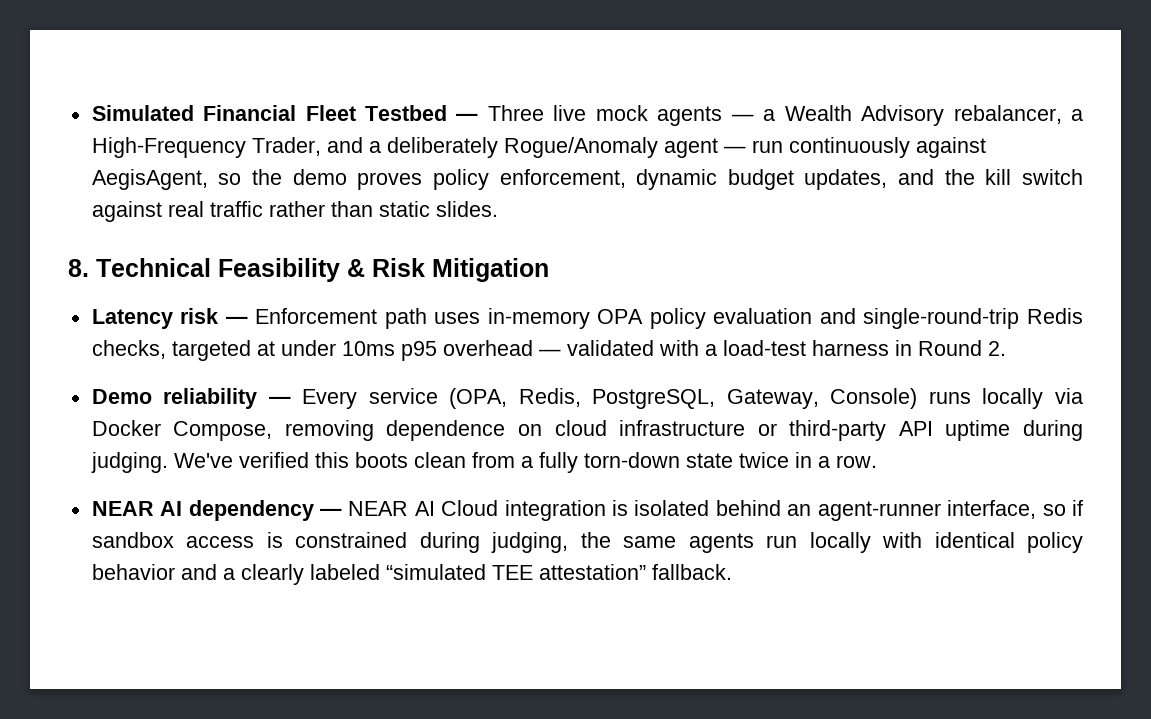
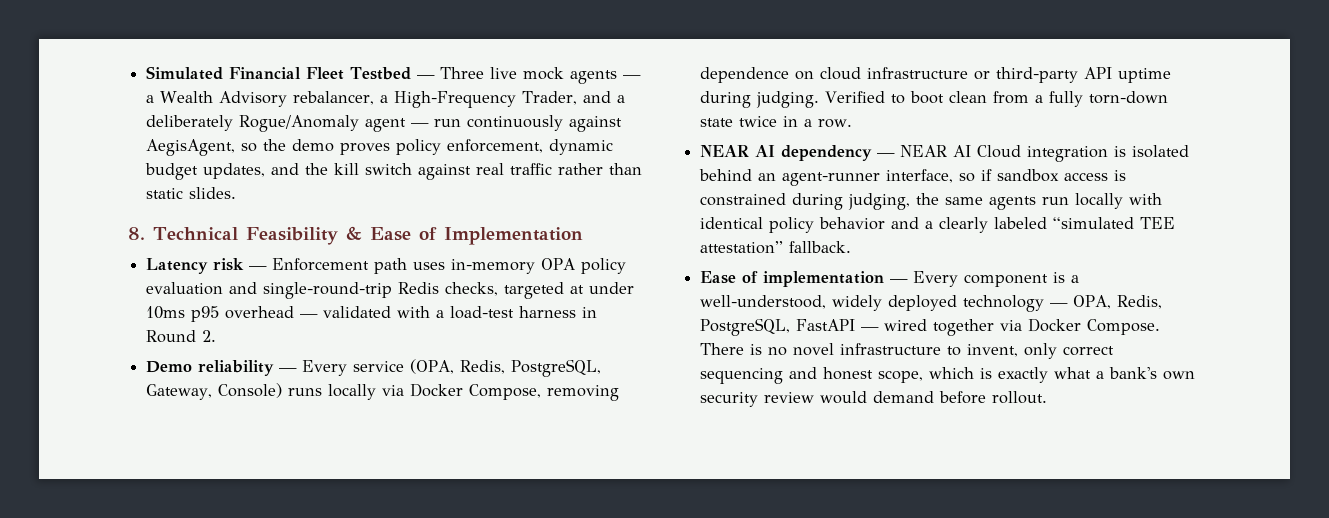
[372,258,549,282] Risk Mitigation -> [369,227,583,245] Ease of Implementation
[173,452,408,468] We've verified this boots -> [825,91,945,104] Verified to boot
(732, 572) none -> [700,271,1080,287] [700,295,1163,312] [700,318,1161,336] [700,343,1115,359] [700,367,1196,384] [700,391,1048,407] // Ease of implementation — Every component is a well-understood, widely deployed technology — OPA, Redis, PostgreSQL, FastAPI — wired together via Docker Compose. There is no novel infrastructure to invent, only correct sequencing and honest scope, which is exactly what a bank's own security review would demand before rollout.

